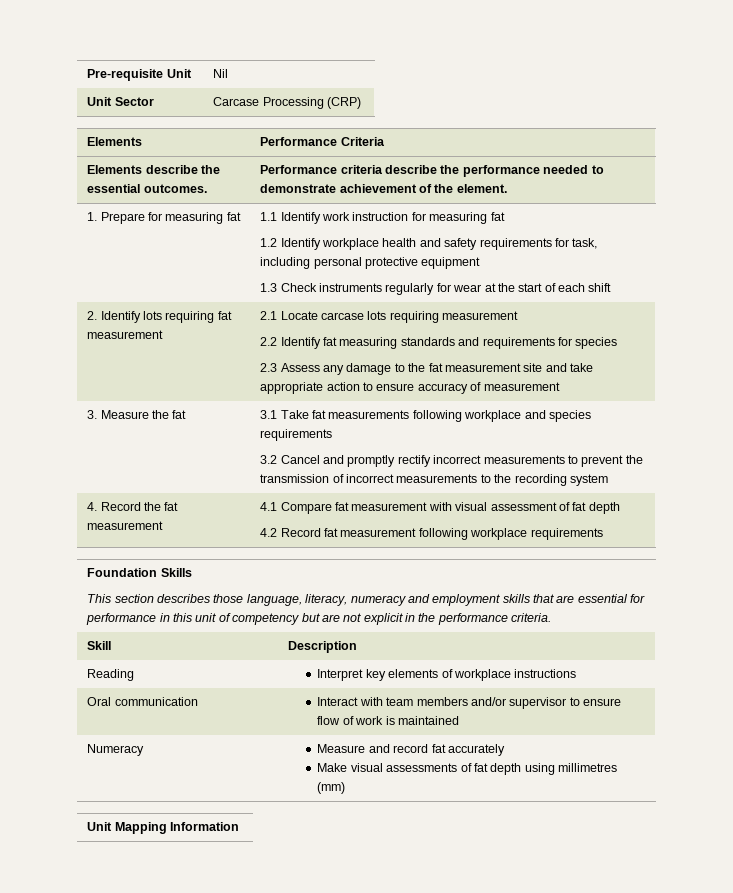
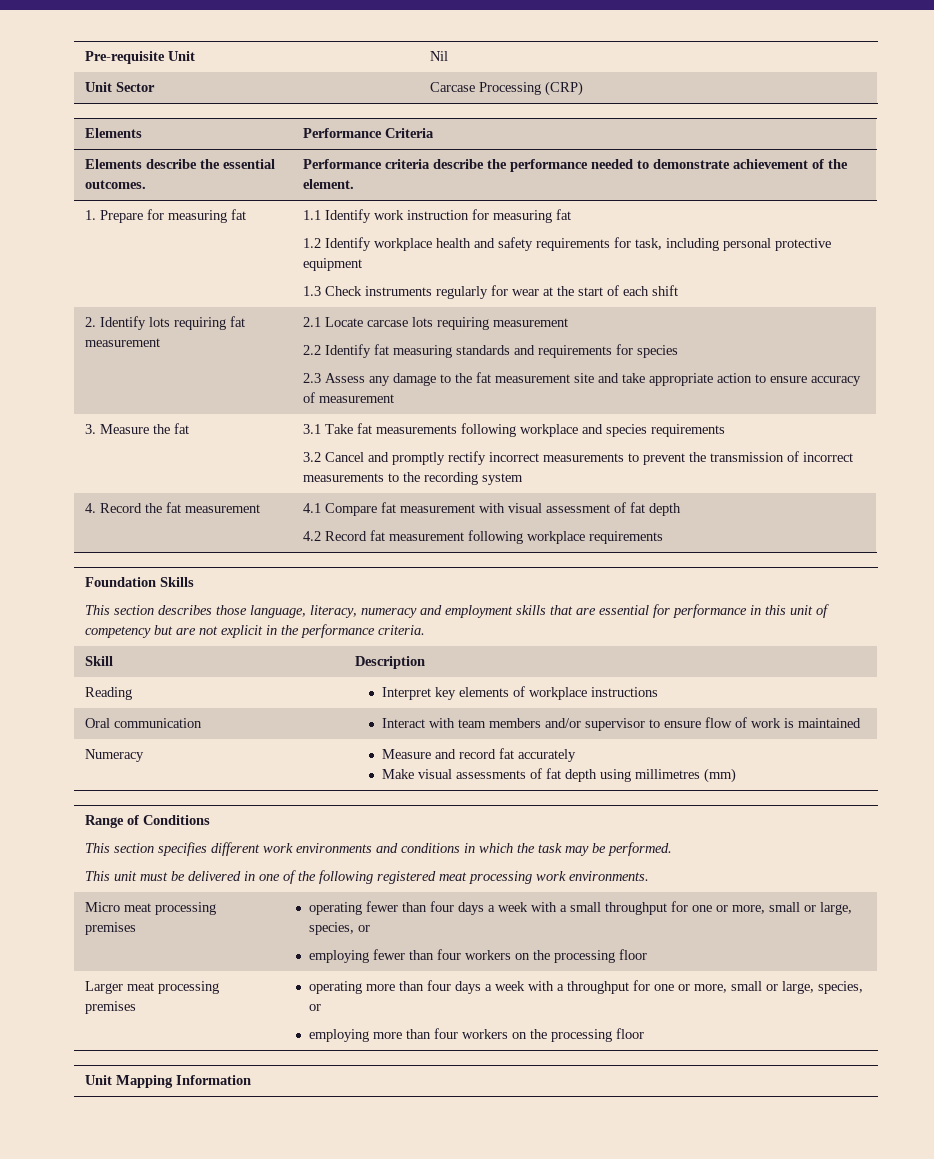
(346, 788) none -> [85,815,211,828] [85,842,673,856] [85,870,650,884] [85,902,217,915] [85,922,137,935] [308,901,852,915] [308,922,370,935] [308,949,647,963] [85,981,220,994] [85,1001,137,1014] [308,980,863,994] [308,1004,321,1011] [308,1028,644,1042] // Range of Conditions // This section specifies different work environments and conditions in which the task may be performed. // This unit must be delivered in one of the following registered meat processing work environments. // Micro meat processing premises | operating fewer than four days a week with a small throughput for one or more, small or large, species, or // employing fewer than four workers on the processing floor // Larger meat processing premises | operating more than four days a week with a throughput for one or more, small or large, species, or // employing more than four workers on the processing floor

